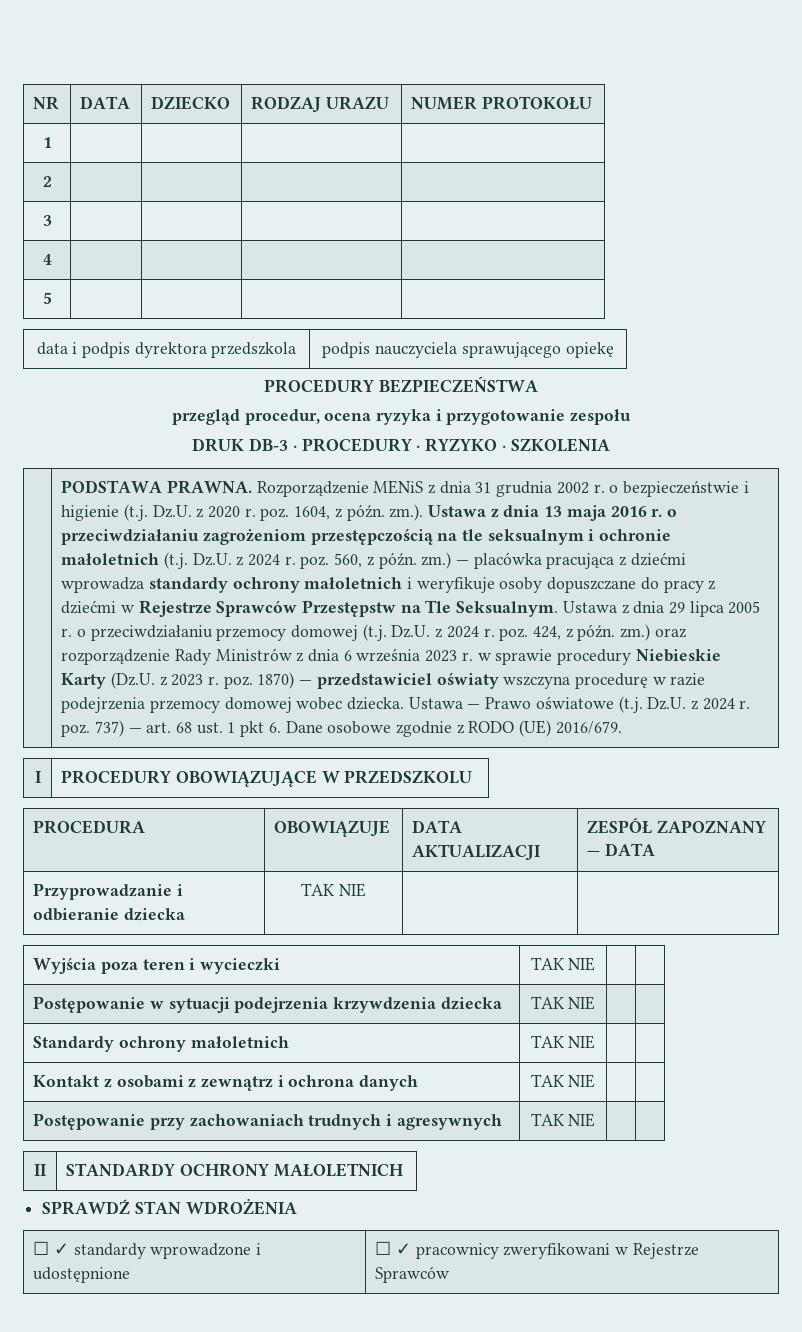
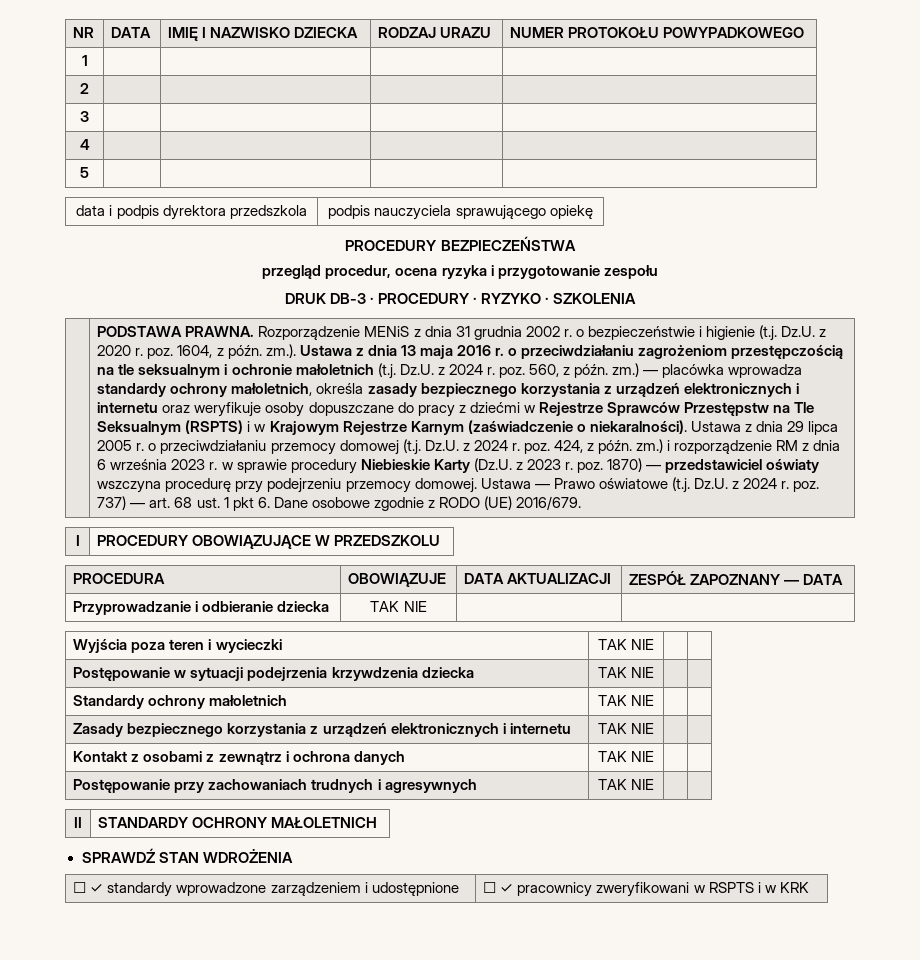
[151,96,231,110] DZIECKO -> [168,27,359,41] IMIĘ I NAZWISKO DZIECKA
(592, 103) none -> [663,27,805,38] POWYPADKOWEGO
[546,552,686,569] [61,577,412,593] pracująca z dziećmi wprowadza standardy ochrony małoletnich i -> [728,364,803,378] [97,383,799,397] [97,402,191,413] wprowadza standardy ochrony małoletnich, określa zasady bezpiecznego korzystania z urządzeń elektronicznych i internetu oraz
[456,601,559,617] Seksualnym. -> [97,420,687,435] Seksualnym (RSPTS) i w Krajowym Rejestrze Karnym (zaświadczenie o niekaralności).
[654,628,687,638] [61,648,292,665] oraz rozporządzenie Rady Ministrów -> [667,440,799,454] i rozporządzenie RM
[652,673,706,686] [61,697,404,713] w razie podejrzenia przemocy domowej wobec dziecka. -> [235,478,477,493] przy podejrzeniu przemocy domowej.
(596, 1042) none -> [73,723,571,737] [597,723,655,734] // Zasady bezpiecznego korzystania z urządzeń elektronicznych i internetu | TAK NIE | |
(252, 1251) none -> [270,882,361,896] zarządzeniem
[632,1243,699,1259] [375,1266,450,1283] Rejestrze Sprawców -> [708,882,809,893] RSPTS i w KRK

